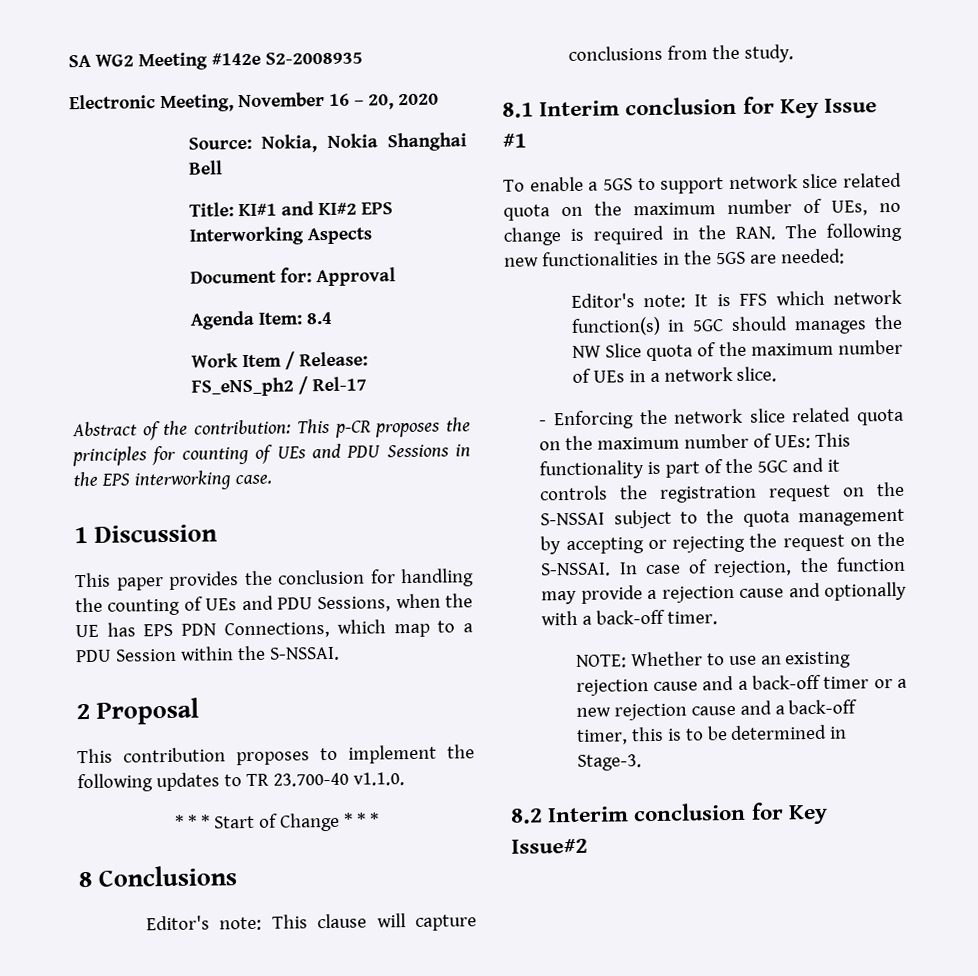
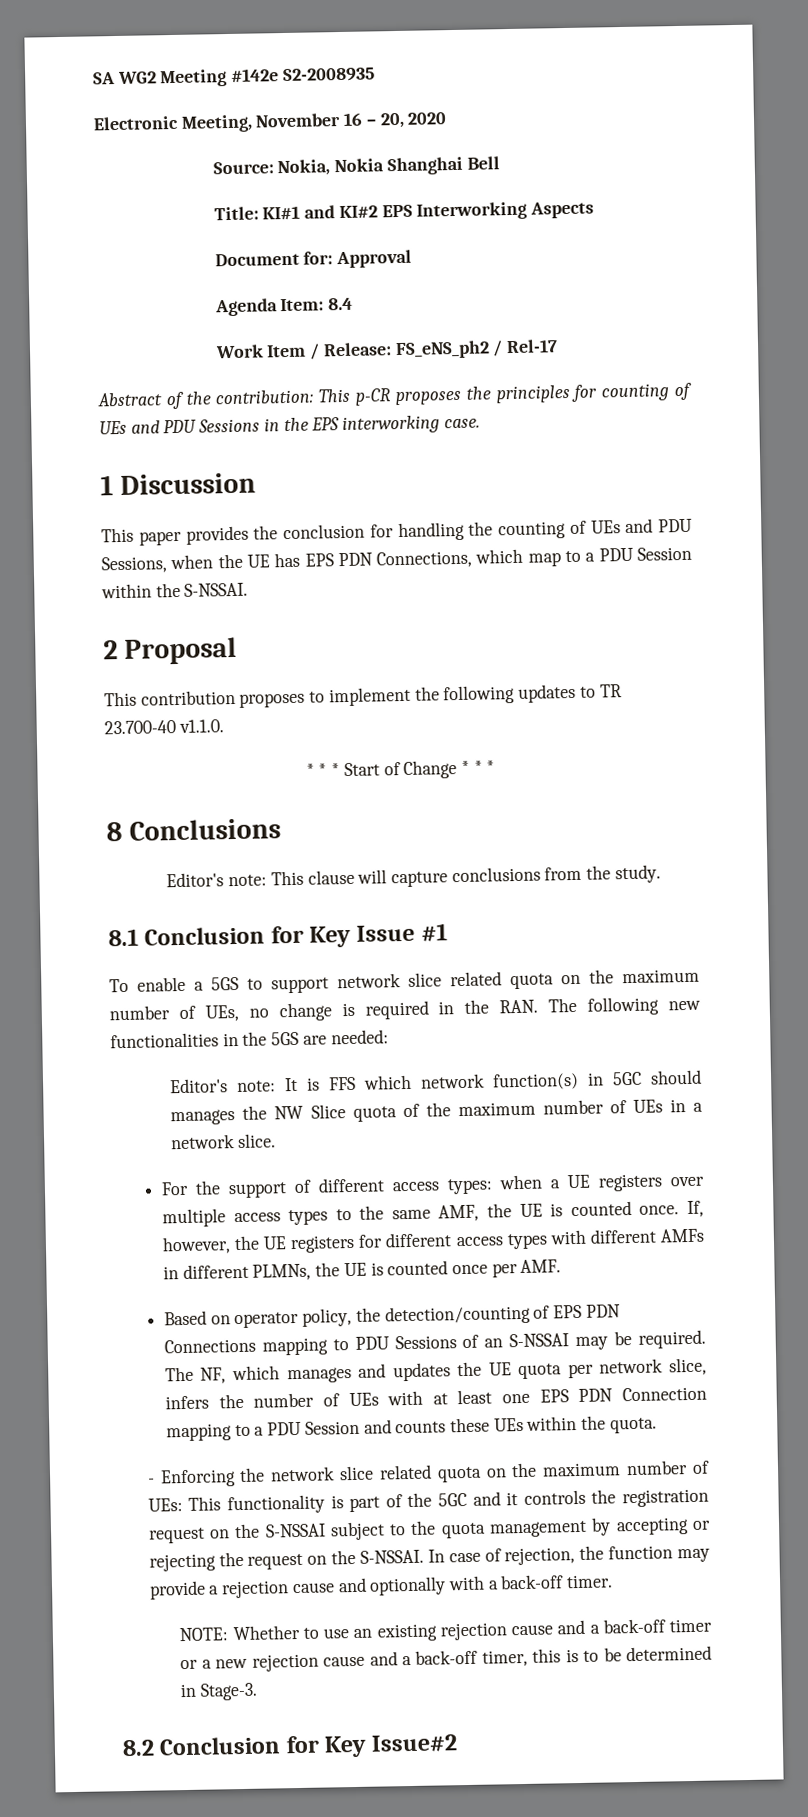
[539,96,738,117] Interim conclusion -> [144,926,266,946] Conclusion
(778, 374) none -> [160,1173,705,1199] [161,1200,705,1228] [161,1228,705,1255] [162,1259,562,1281] [163,1304,621,1329] [163,1329,707,1356] [164,1357,708,1384] [164,1386,707,1410] [165,1415,657,1442] // For the support of different access types: when a UE registers over multiple access types to the same AMF, the UE is counted once. If, however, the UE registers for different access types with different AMFs in different PLMNs, the UE is counted once per AMF. // Based on operator policy, the detection/counting of EPS PDN Connections mapping to PDU Sessions of an S-NSSAI may be required. The NF, which manages and updates the UE quota per network slice, infers the number of UEs with at least one EPS PDN Connection mapping to a PDU Session and counts these UEs within the quota.
[547,802,747,823] Interim conclusion -> [159,1736,282,1756] Conclusion

